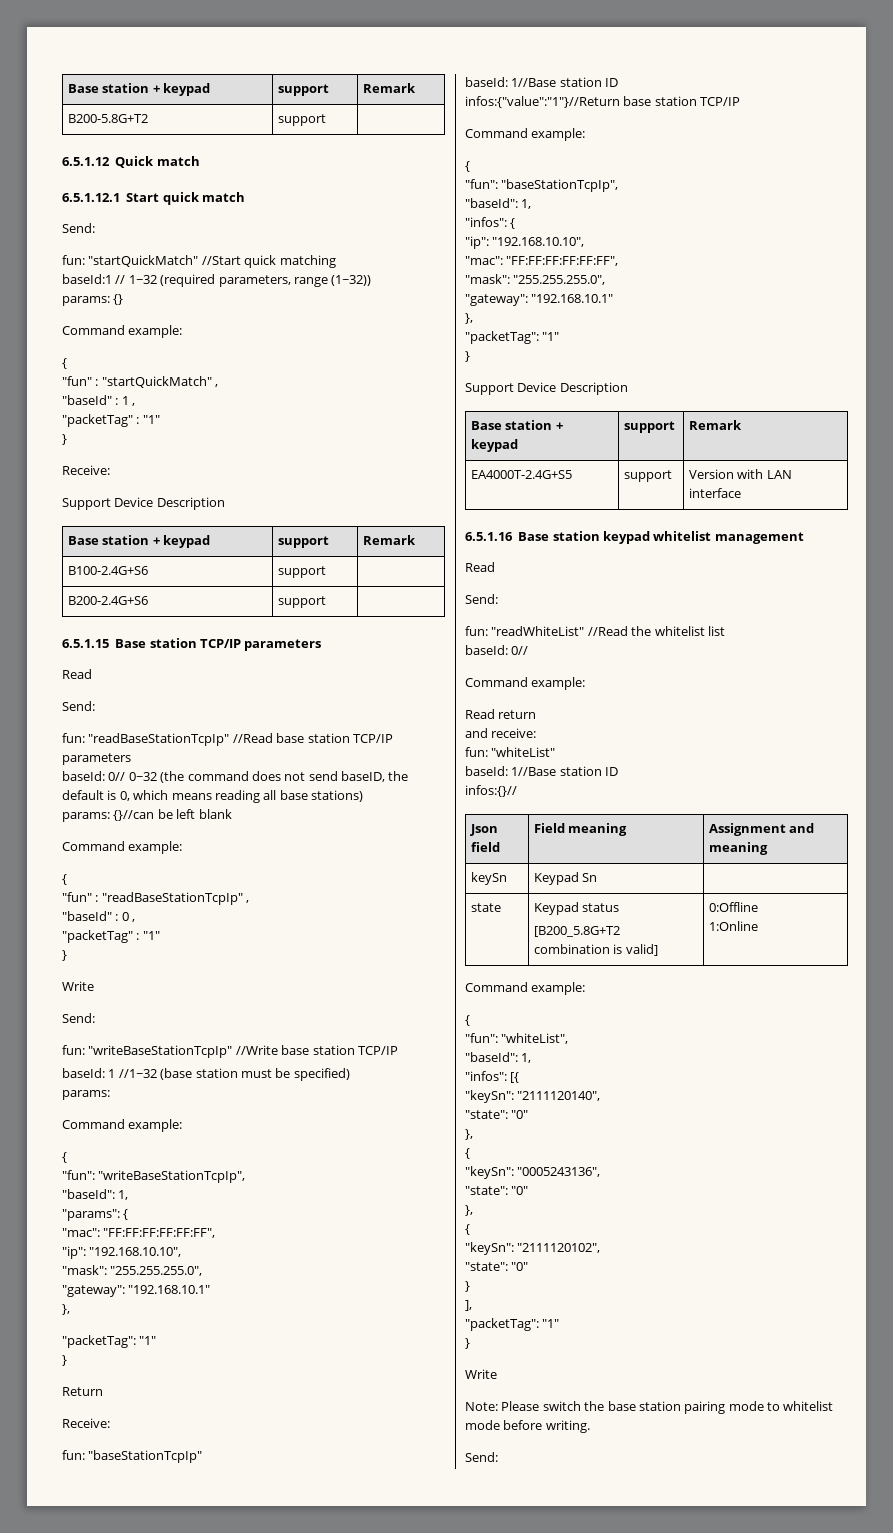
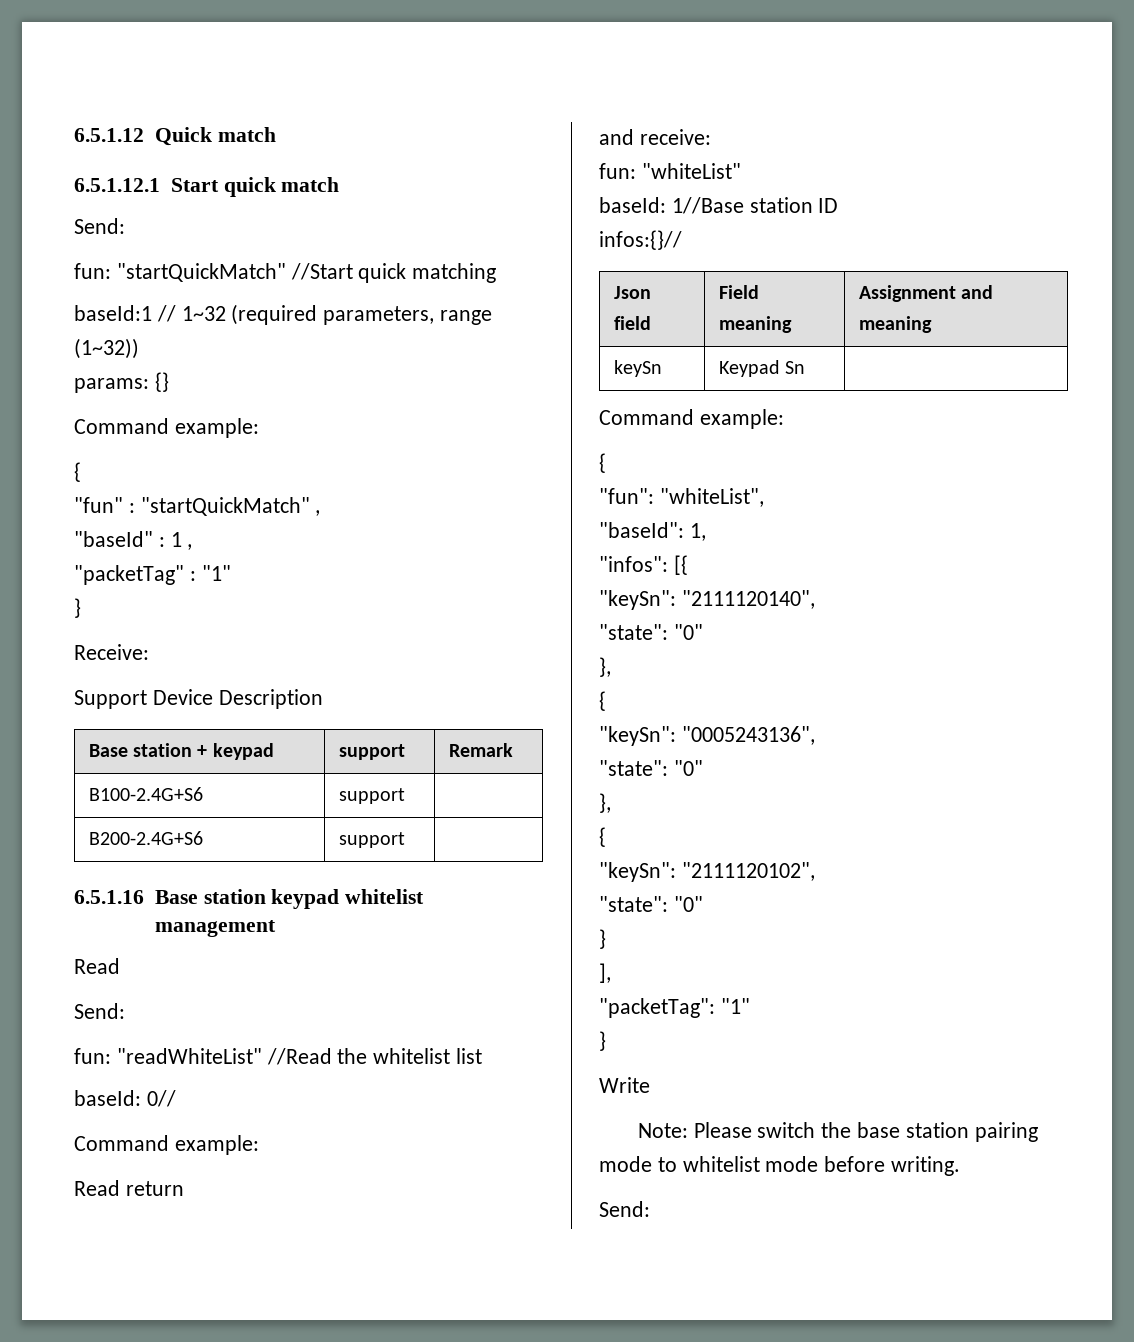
[68,83,211,96] [278,84,330,96] [363,83,417,93] [68,114,149,123] [278,114,327,126] Base station + keypad | support | Remark // B200-5.8G+T2 | support | // -> (74, 135) none
[62,638,322,651] [62,669,92,679] [62,701,95,711] [62,733,393,746] [62,753,131,765] [62,771,409,783] [62,790,363,803] [62,809,232,822] [62,841,183,854] [62,874,67,885] [62,892,250,905] [62,911,136,922] [62,930,160,943] [62,950,67,961] [62,981,94,991] [62,1013,95,1023] [62,1045,398,1058] [62,1068,350,1081] [62,1090,110,1100] [62,1119,183,1132] [62,1152,67,1163] [62,1170,246,1183] [62,1189,129,1200] [62,1209,129,1221] [62,1228,216,1238] [62,1246,182,1259] [62,1265,203,1276] [62,1285,211,1297] [62,1304,70,1315] [62,1335,157,1348] [62,1355,67,1366] [62,1387,103,1396] [62,1418,110,1428] [62,1450,203,1463] [465,77,619,87] [465,96,741,108] [465,128,586,141] [465,161,470,172] [465,179,619,192] [465,198,532,209] [465,217,516,229] [465,236,585,249] [465,256,619,266] [465,274,606,285] [465,294,614,306] [465,313,473,324] [465,331,560,344] [465,351,470,362] [465,382,628,395] [471,420,563,430] [471,439,519,452] [624,421,676,433] [689,420,743,430] [471,470,573,479] [624,470,673,482] [689,469,792,479] [689,488,742,498] [465,531,600,541] 6.5.1.15 Base station TCP/IP parameters // Read // Send: // fun: "readBaseStationTcpIp" //Read base station TCP/IP parameters // baseId: 0// 0~32 (the command does not send baseID, the default is 0, which means reading all base stations) // params: {}//can be left blank // Command example: // { // "fun" : "readBaseStationTcpIp" , // "baseId" : 0 , // "packetTag" : "1" // } // Write // Send: // fun: "writeBaseStationTcpIp" //Write base station TCP/IP // baseId: 1 //1~32 (base station must be specified) // params: // Command example: // { // "fun": "writeBaseStationTcpIp", // "baseId": 1, // "params": { // "mac": "FF:FF:FF:FF:FF:FF", // "ip": "192.168.10.10", // "mask": "255.255.255.0", // "gateway": "192.168.10.1" // }, // "packetTag": "1" // } // Return // Receive: // fun: "baseStationTcpIp" // baseId: 1//Base station ID // infos:{"value":"1"}//Return base station TCP/IP // Command example: // { // "fun": "baseStationTcpIp", // "baseId": 1, // "infos": { // "ip": "192.168.10.10", // "mac": "FF:FF:FF:FF:FF:FF", // "mask": "255.255.255.0", // "gateway": "192.168.10.1" // }, // "packetTag": "1" // } // Support Device Description // Base station + keypad | support | Remark // EA4000T-2.4G+S5 | support | Version with LAN interface // 6.5.1.16 Base station -> [74,889,266,904] 6.5.1.16 Base station
[471,903,502,912] [534,902,620,915] [534,926,621,937] [534,944,658,956] [709,902,759,912] [709,921,759,931] // state | Keypad status // [B200_5.8G+T2 combination is valid] | 0:Offline // 1:Online -> (806, 367) none

